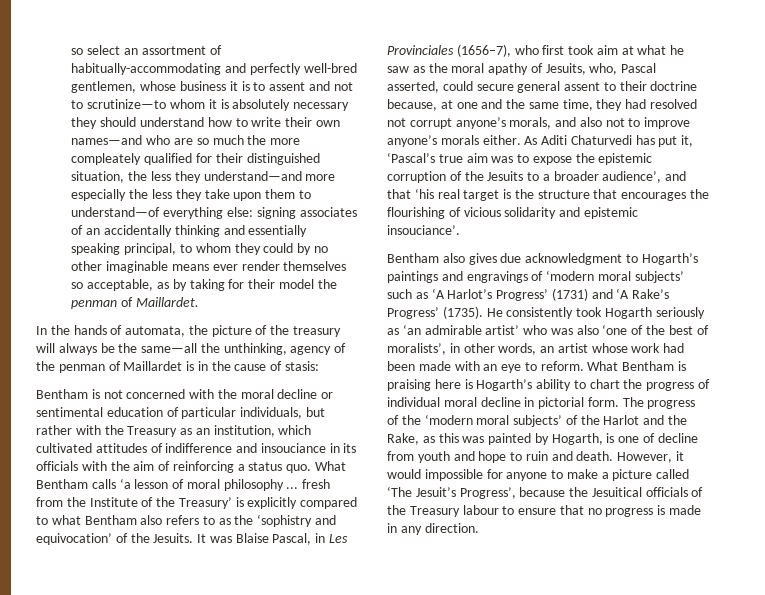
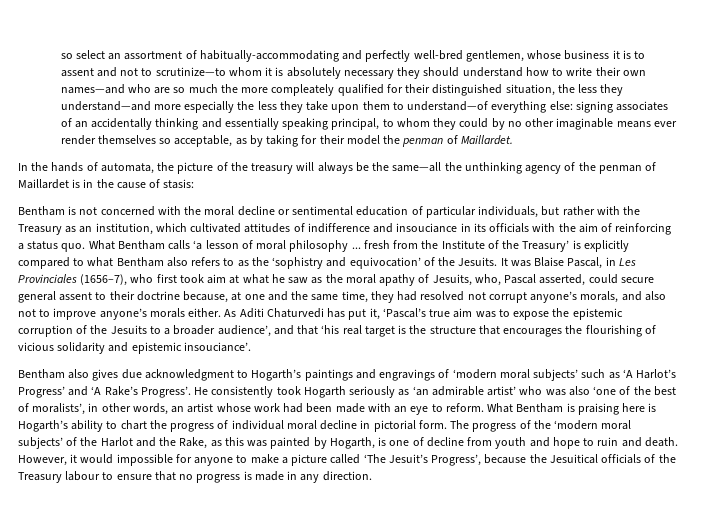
[223,343,287,355] unthinking, -> [464,162,522,174] unthinking
[551,288,588,301] (1731) -> (65, 392) none
[387,306,483,319] Progress’ (1735). -> [140,386,191,398] Progress’.

